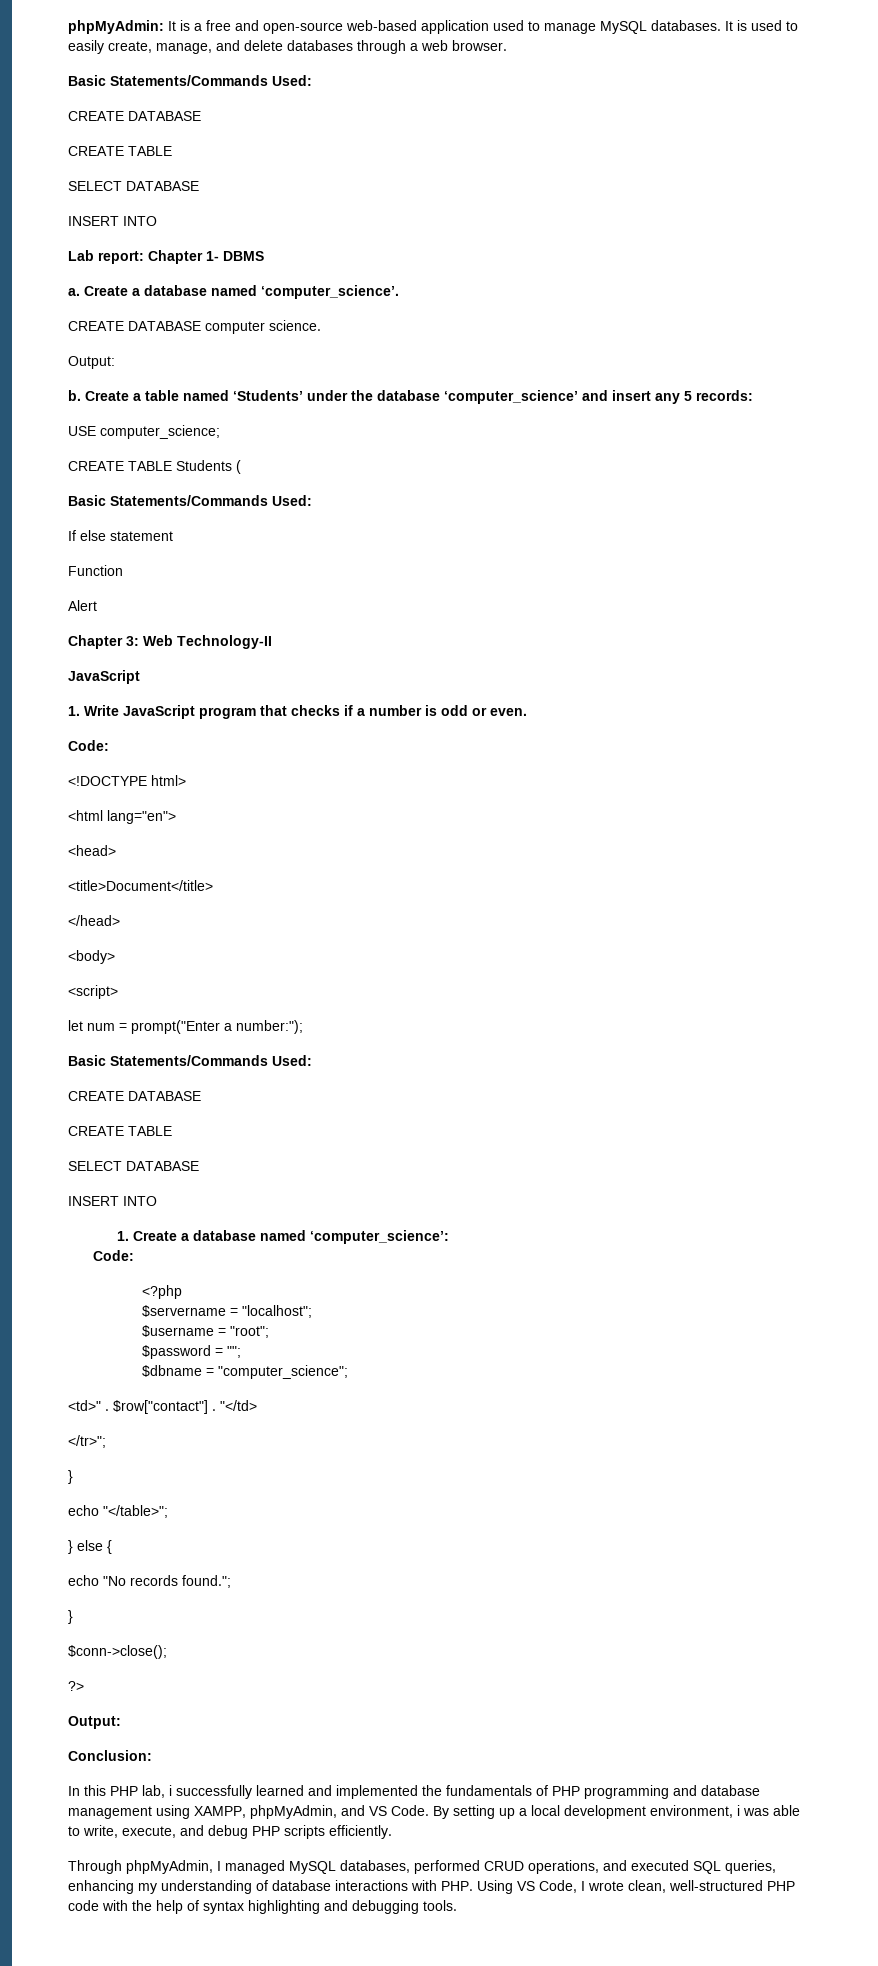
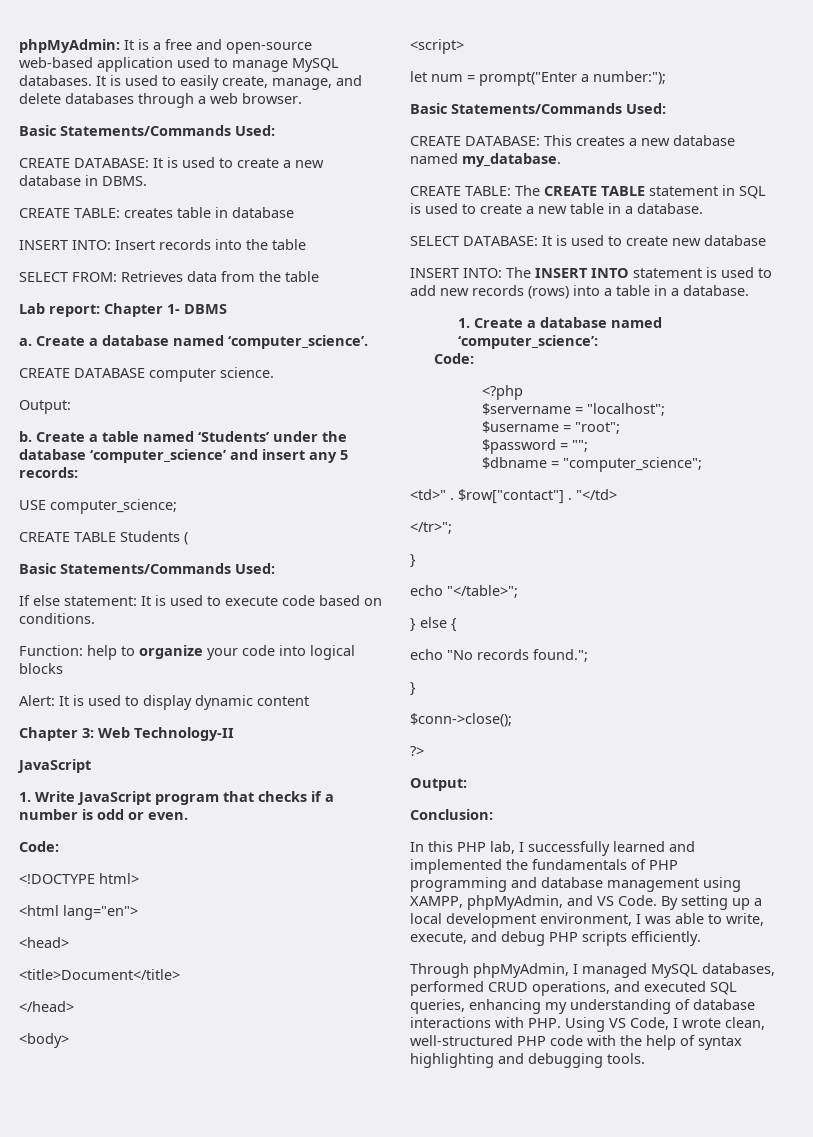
[128,111,201,121] [68,146,172,156] [68,181,199,191] [68,216,157,226] DATABASE // CREATE TABLE // SELECT DATABASE // INSERT INTO -> [74,157,324,168] [19,175,147,186] [19,207,294,218] [19,239,306,250] [19,271,319,282] DATABASE: It is used to create a new database in DBMS. // CREATE TABLE: creates table in database // INSERT INTO: Insert records into the table // SELECT FROM: Retrieves data from the table
[110,531,173,541] [68,565,123,576] [68,600,97,611] statement // Function // Alert -> [64,595,382,606] [19,613,95,624] [19,645,355,660] [19,663,63,674] [19,695,309,710] statement: It is used to execute code based on conditions. // Function: help to organize your code into logical blocks // Alert: It is used to display dynamic content
[128,1091,201,1101] [68,1126,172,1136] [68,1161,199,1171] [68,1196,157,1206] DATABASE // CREATE TABLE // SELECT DATABASE // INSERT INTO -> [465,135,735,146] [410,153,561,167] [410,185,766,199] [410,203,703,214] [410,235,766,246] [410,267,772,278] [410,285,749,299] DATABASE: This creates a new database named my_database. // CREATE TABLE: The CREATE TABLE statement in SQL is used to create a new table in a database. // SELECT DATABASE: It is used to create new database // INSERT INTO: The INSERT INTO statement is used to add new records (rows) into a table in a database.
[169,1785,172,1796] i -> [519,842,524,852] I
[737,1805,740,1816] i -> [636,914,641,924] I

